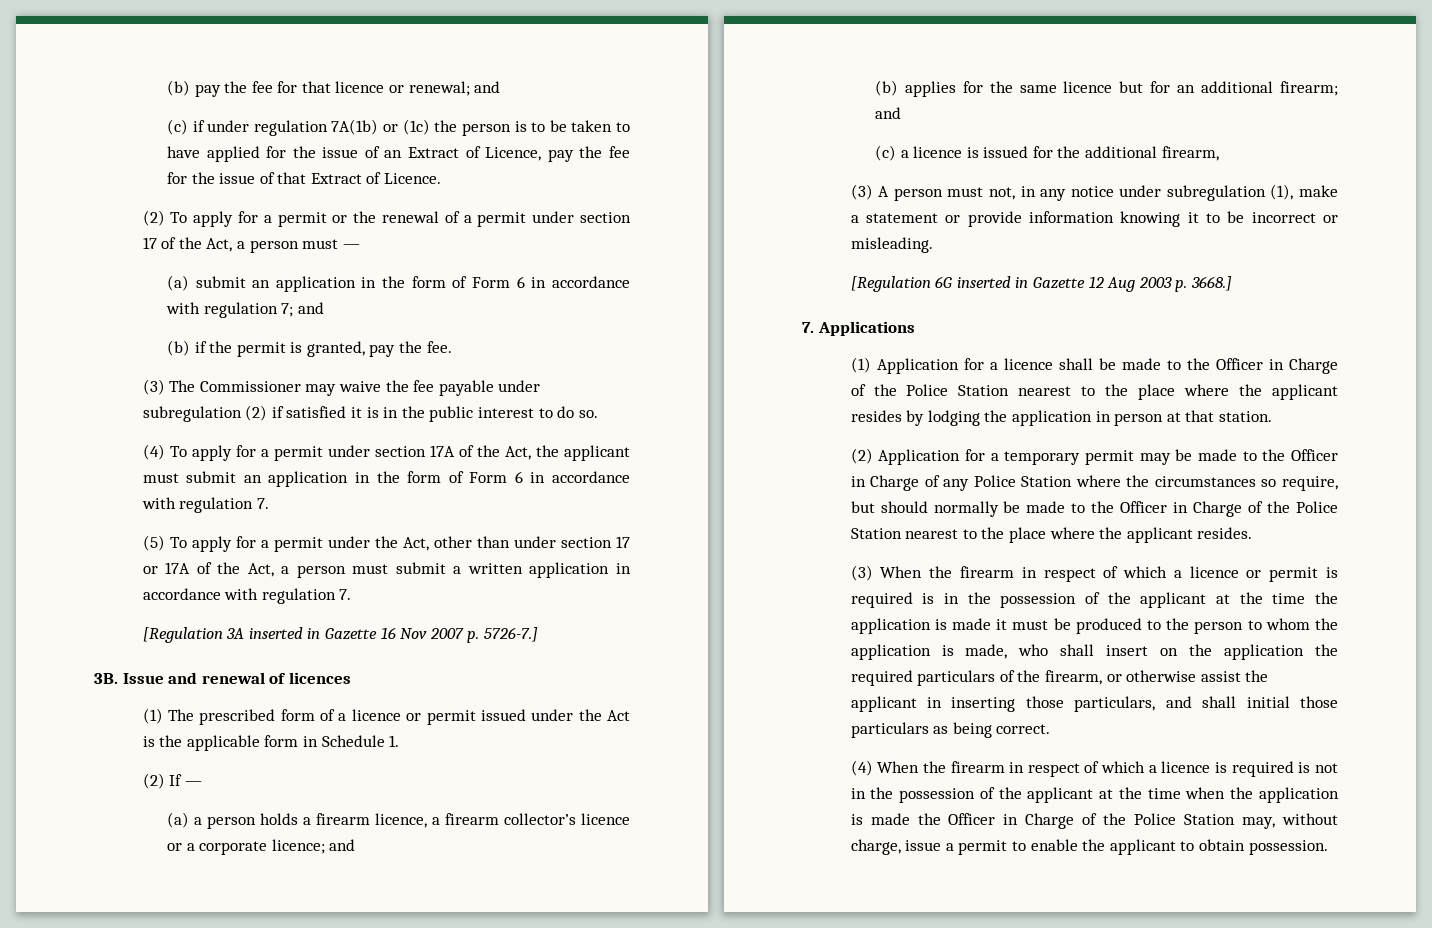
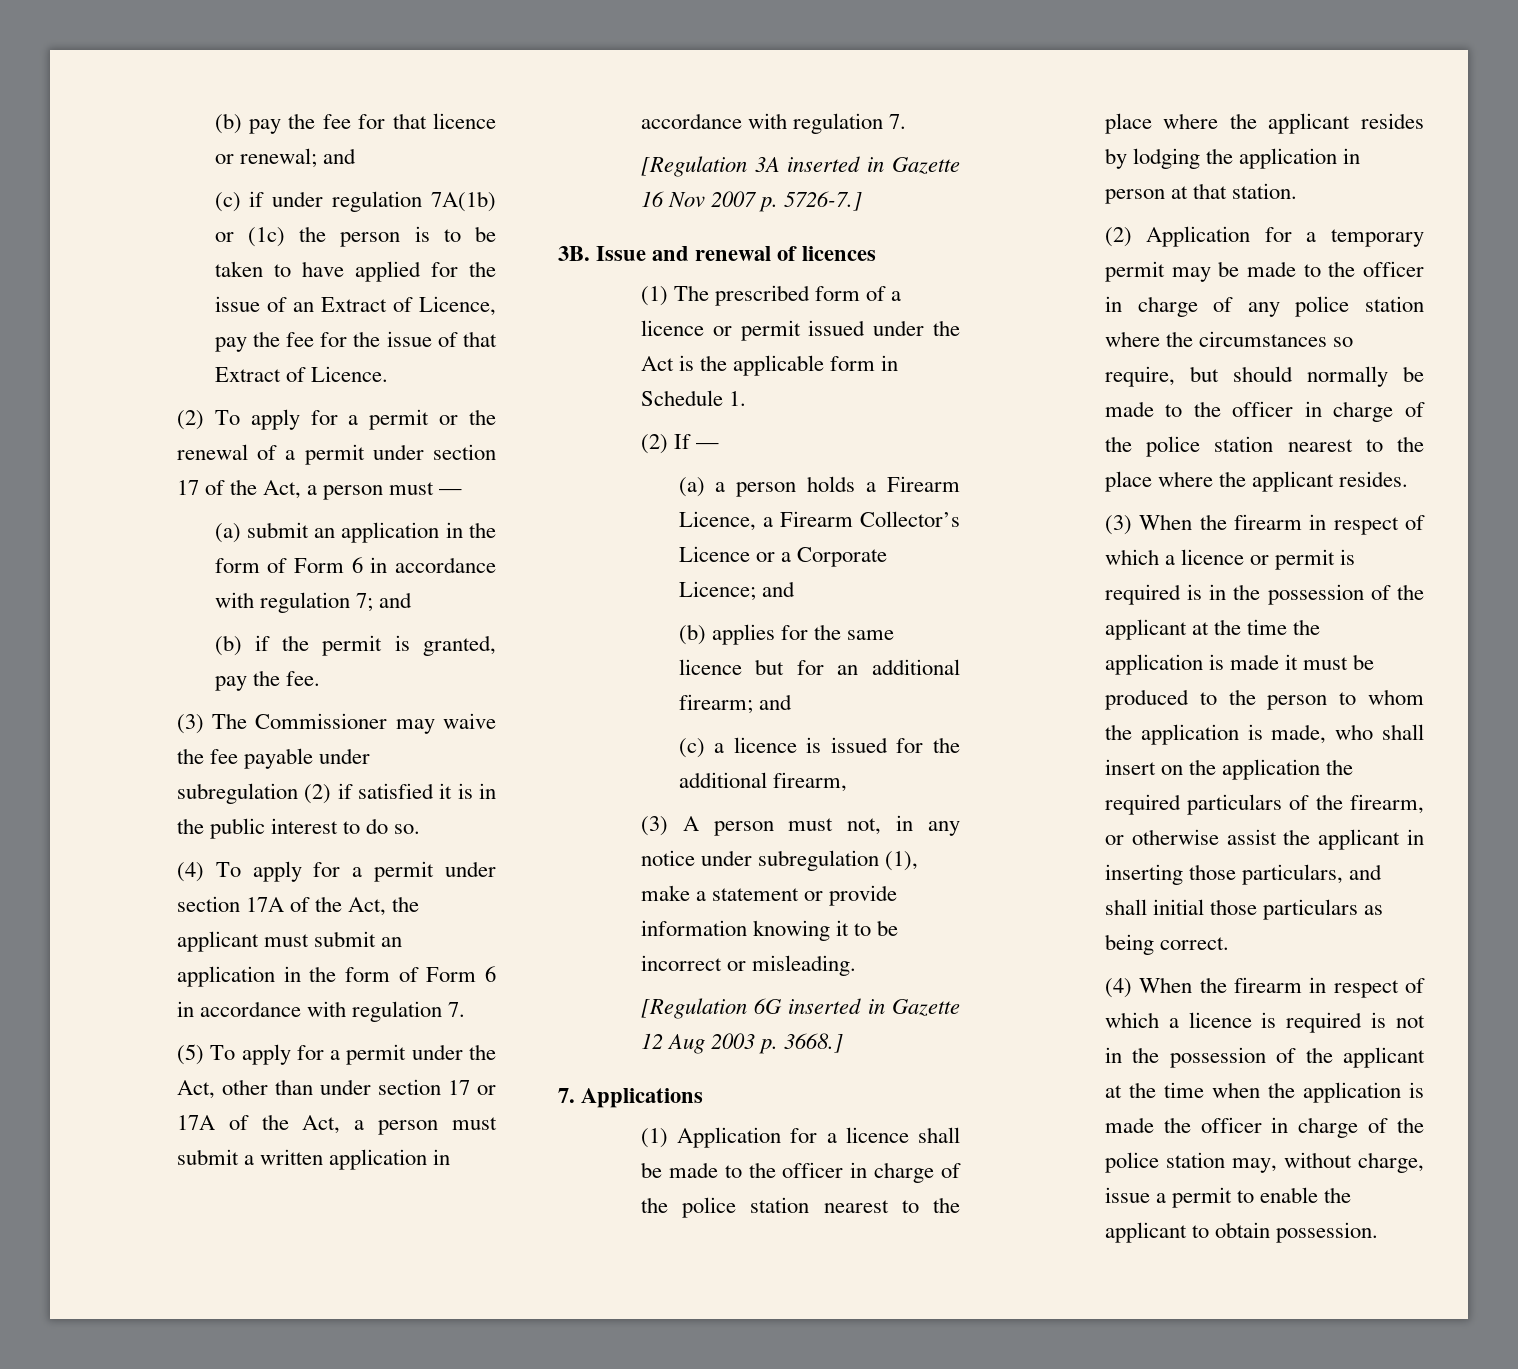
[315,813,630,828] [166,839,325,855] firearm licence, a firearm collector’s licence or a corporate licence; -> [887,476,960,492] [678,511,960,531] [678,546,887,567] [678,581,756,601] Firearm Licence, a Firearm Collector’s Licence or a Corporate Licence;
[1215,358,1338,374] [850,384,1010,396] Officer in Charge of the Police Station -> [782,1162,961,1183] [640,1197,810,1218] officer in charge of the police station
[1290,449,1338,461] [850,475,1073,491] Officer in Charge of any Police Station -> [1363,261,1424,277] [1104,296,1424,317] officer in charge of any police station
[1120,501,1338,517] [850,528,902,539] Officer in Charge of the Police Station -> [1232,401,1425,422] [1104,436,1274,457] officer in charge of the police station
[948,813,1236,829] Officer in Charge of the Police Station -> [1200,1117,1424,1138] [1104,1152,1225,1173] officer in charge of the police station

